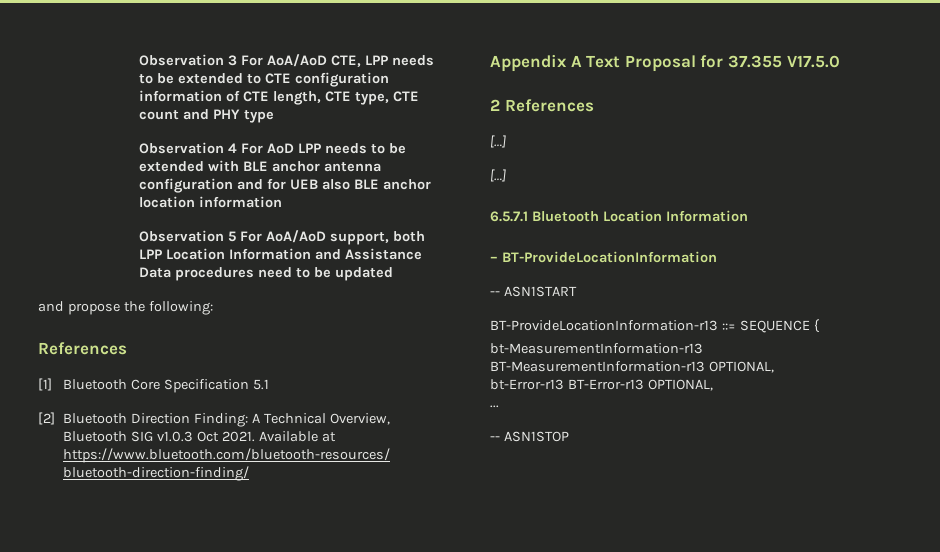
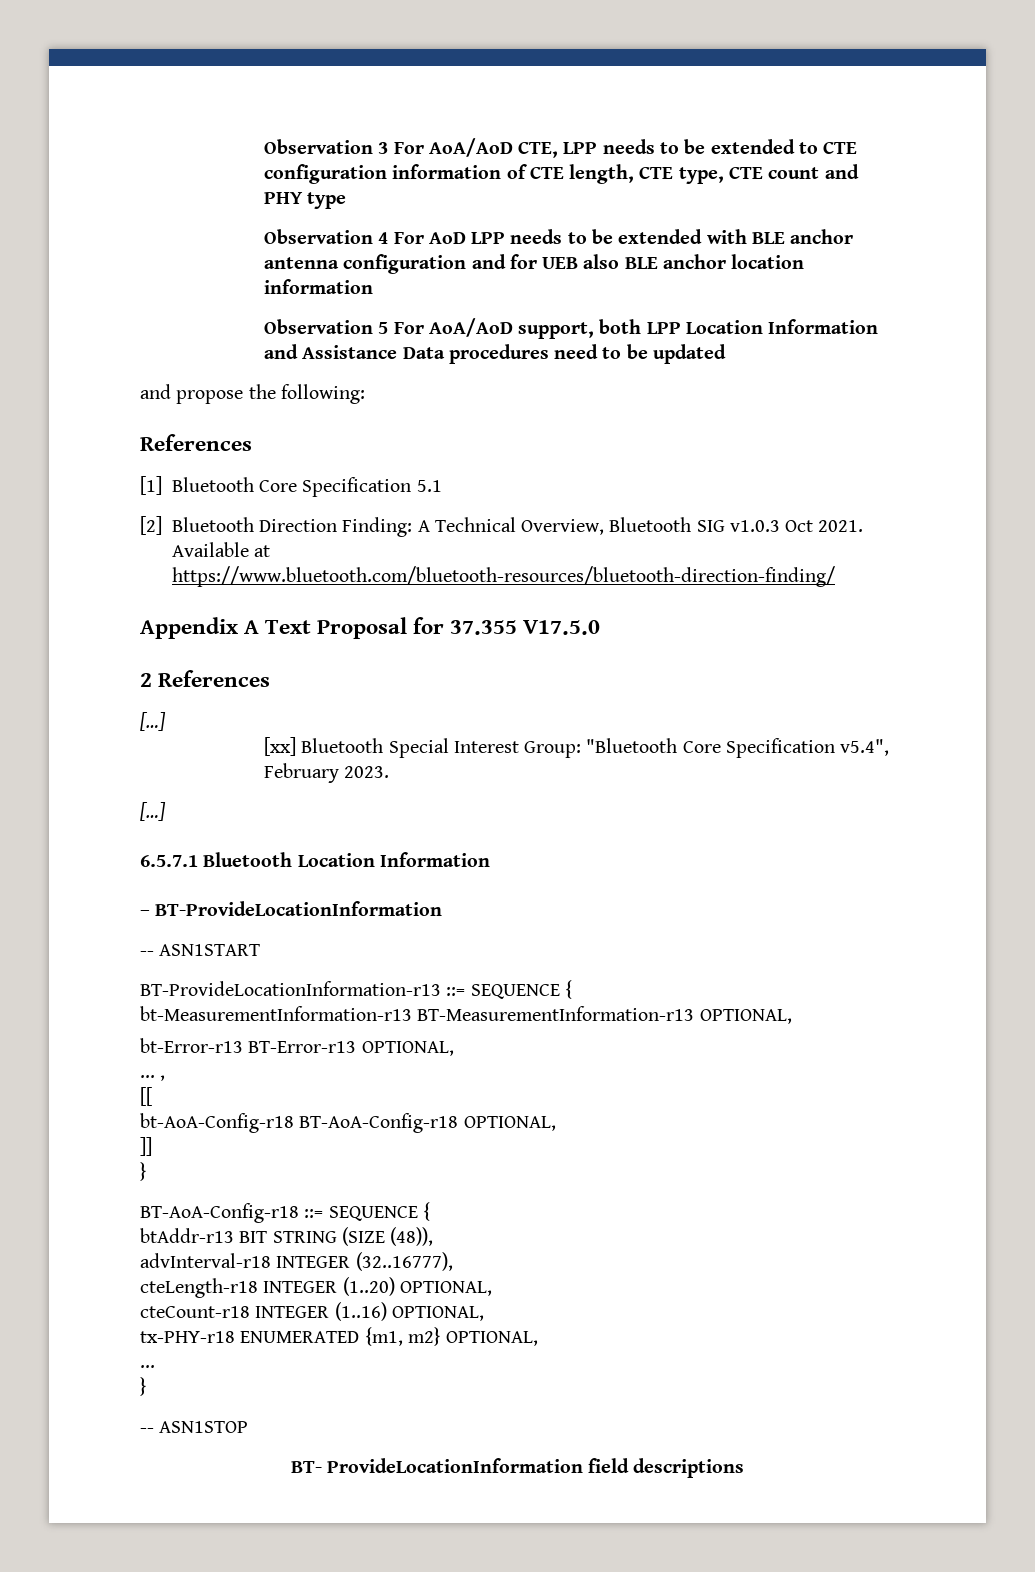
(506, 141) none -> [264,737,890,758] [264,763,390,783] // [xx] Bluetooth Special Interest Group: "Bluetooth Core Specification v5.4", February 2023.
[490,431,569,442] // -- ASN1STOP -> [160,1075,166,1081] [140,1087,152,1106] [140,1113,556,1133] [140,1137,152,1156] [140,1162,147,1181] [140,1202,430,1223] [140,1227,434,1246] [140,1252,453,1271] [140,1277,492,1298] [140,1302,484,1321] [140,1327,539,1346] [140,1365,155,1368] [140,1377,147,1396] [140,1421,249,1433] [290,1458,745,1478] , // [[ // bt-AoA-Config-r18 BT-AoA-Config-r18 OPTIONAL, // ]] // } // BT-AoA-Config-r18 ::= SEQUENCE { // btAddr-r13 BIT STRING (SIZE (48)), // advInterval-r18 INTEGER (32..16777), // cteLength-r18 INTEGER (1..20) OPTIONAL, // cteCount-r18 INTEGER (1..16) OPTIONAL, // tx-PHY-r18 ENUMERATED {m1, m2} OPTIONAL, // ... // } // -- ASN1STOP // BT- ProvideLocationInformation field descriptions

